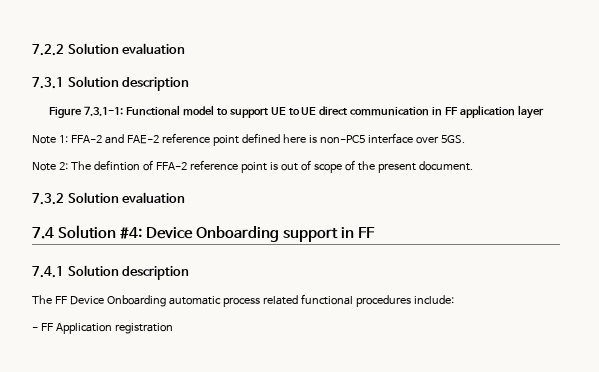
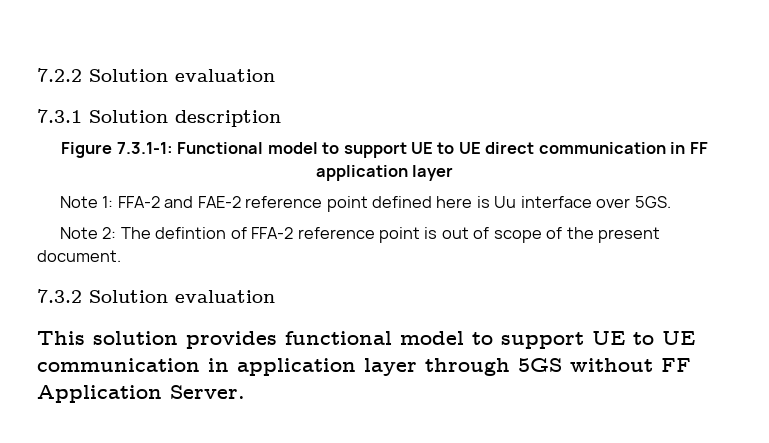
[319,135,365,144] non-PC5 -> [494,196,517,208] Uu
[32,225,376,242] [32,265,190,280] [32,294,454,307] [32,327,38,331] 7.4 Solution #4: Device Onboarding support in FF // 7.4.1 Solution description // The FF Device Onboarding automatic process related functional procedures include: // - -> [37,331,695,349] [37,358,653,376] This solution provides functional model to support UE to UE communication in application layer through 5GS without
[114,323,173,334] registration -> [170,385,245,399] Server.

